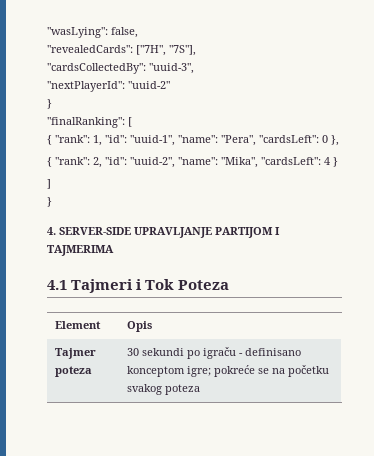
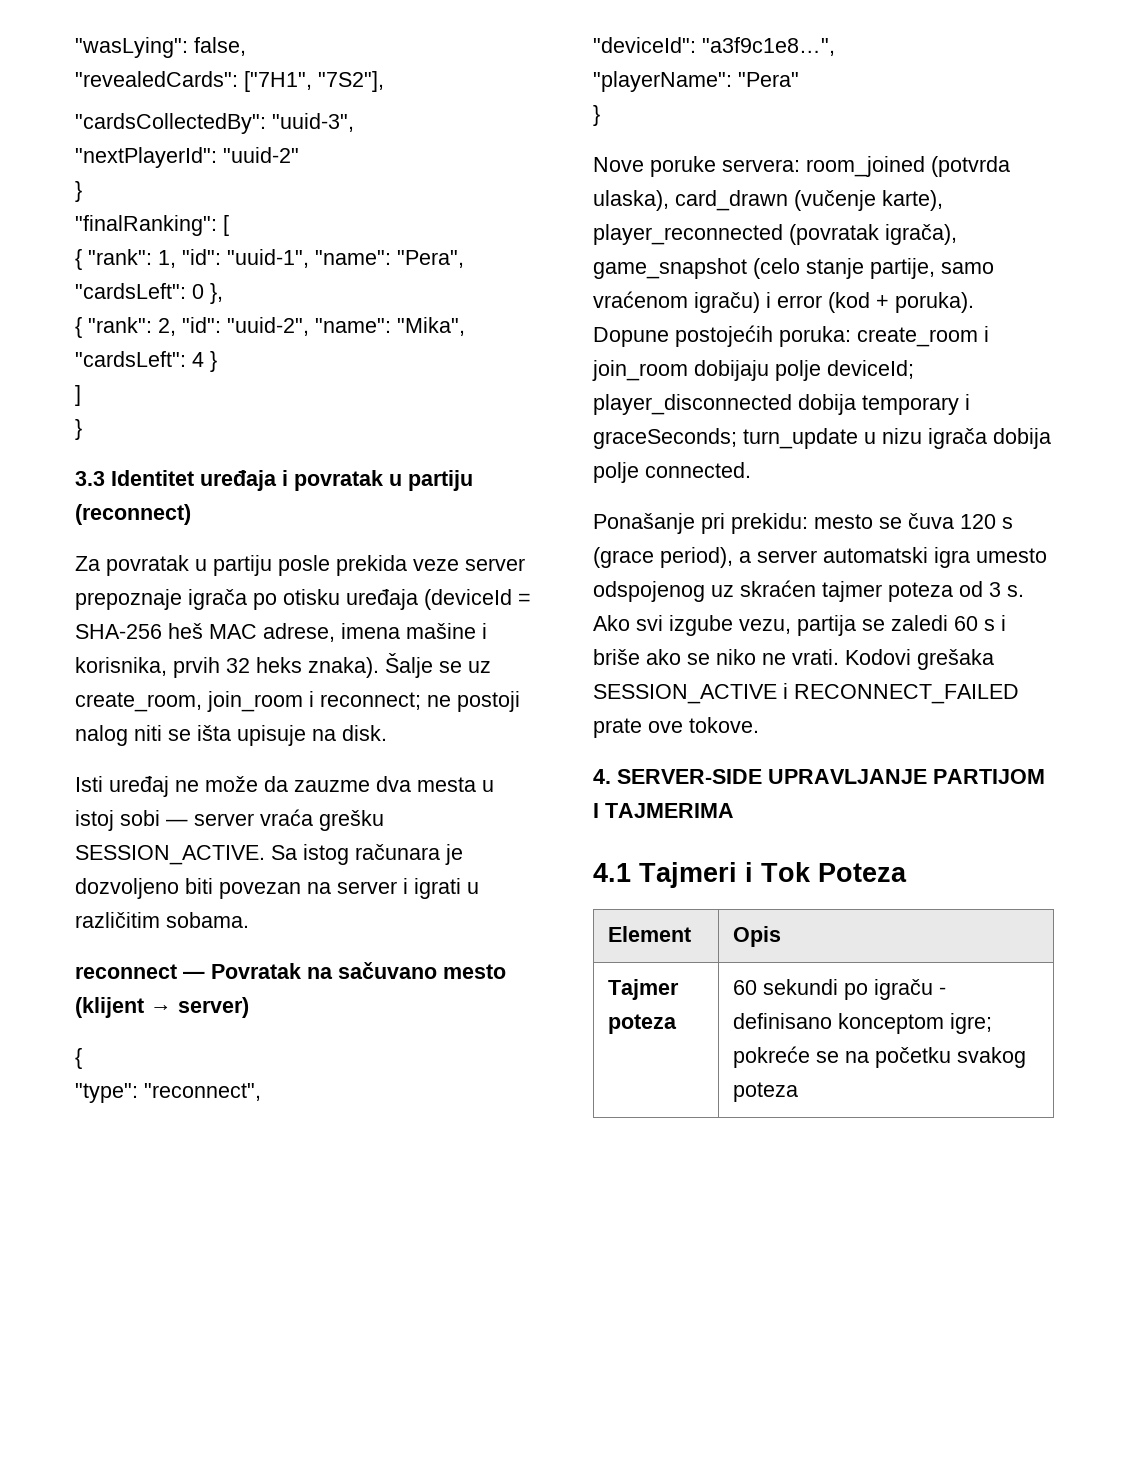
[136,45,196,56] ["7H", "7S"], -> [244,71,384,92] ["7H1", "7S2"],
(52, 202) none -> [75,470,473,491] [75,504,191,525] [75,555,525,576] [75,589,531,610] [75,623,487,642] [75,653,491,678] [75,691,520,712] [75,725,387,746] [75,776,494,797] [75,809,384,831] [75,844,463,865] [75,878,479,899] [75,912,249,928] [75,962,506,979] [75,997,249,1018] [75,1048,82,1069] [75,1083,261,1103] [593,37,835,56] [593,71,799,92] [593,105,600,126] [593,156,1010,177] [593,190,943,211] [593,224,957,245] [593,258,994,279] [593,291,974,313] [593,325,989,347] [592,360,914,381] [593,394,970,415] [593,428,1051,449] [593,462,751,483] [593,513,1013,534] [593,547,1047,568] [593,580,1024,602] [593,615,1006,636] [593,649,994,670] [593,683,1019,704] [593,717,759,738] // 3.3 Identitet uređaja i povratak u partiju (reconnect) // Za povratak u partiju posle prekida veze server prepoznaje igrača po otisku uređaja (deviceId = SHA-256 heš MAC adrese, imena mašine i korisnika, prvih 32 heks znaka). Šalje se uz create_room, join_room i reconnect; ne postoji nalog niti se išta upisuje na disk. // Isti uređaj ne može da zauzme dva mesta u istoj sobi — server vraća grešku SESSION_ACTIVE. Sa istog računara je dozvoljeno biti povezan na server i igrati u različitim sobama. // reconnect — Povratak na sačuvano mesto (klijent → server) // { // "type": "reconnect", // "deviceId": "a3f9c1e8…", // "playerName": "Pera" // } // Nove poruke servera: room_joined (potvrda ulaska), card_drawn (vučenje karte), player_reconnected (povratak igrača), game_snapshot (celo stanje partije, samo vraćenom igraču) i error (kod + poruka). Dopune postojećih poruka: create_room i join_room dobijaju polje deviceId; player_disconnected dobija temporary i graceSeconds; turn_update u nizu igrača dobija polje connected. // Ponašanje pri prekidu: mesto se čuva 120 s (grace period), a server automatski igra umesto odspojenog uz skraćen tajmer poteza od 3 s. Ako svi izgube vezu, partija se zaledi 60 s i briše ako se niko ne vrati. Kodovi grešaka SESSION_ACTIVE i RECONNECT_FAILED prate ove tokove.
[126,348,139,356] 30 -> [732,980,757,995] 60

